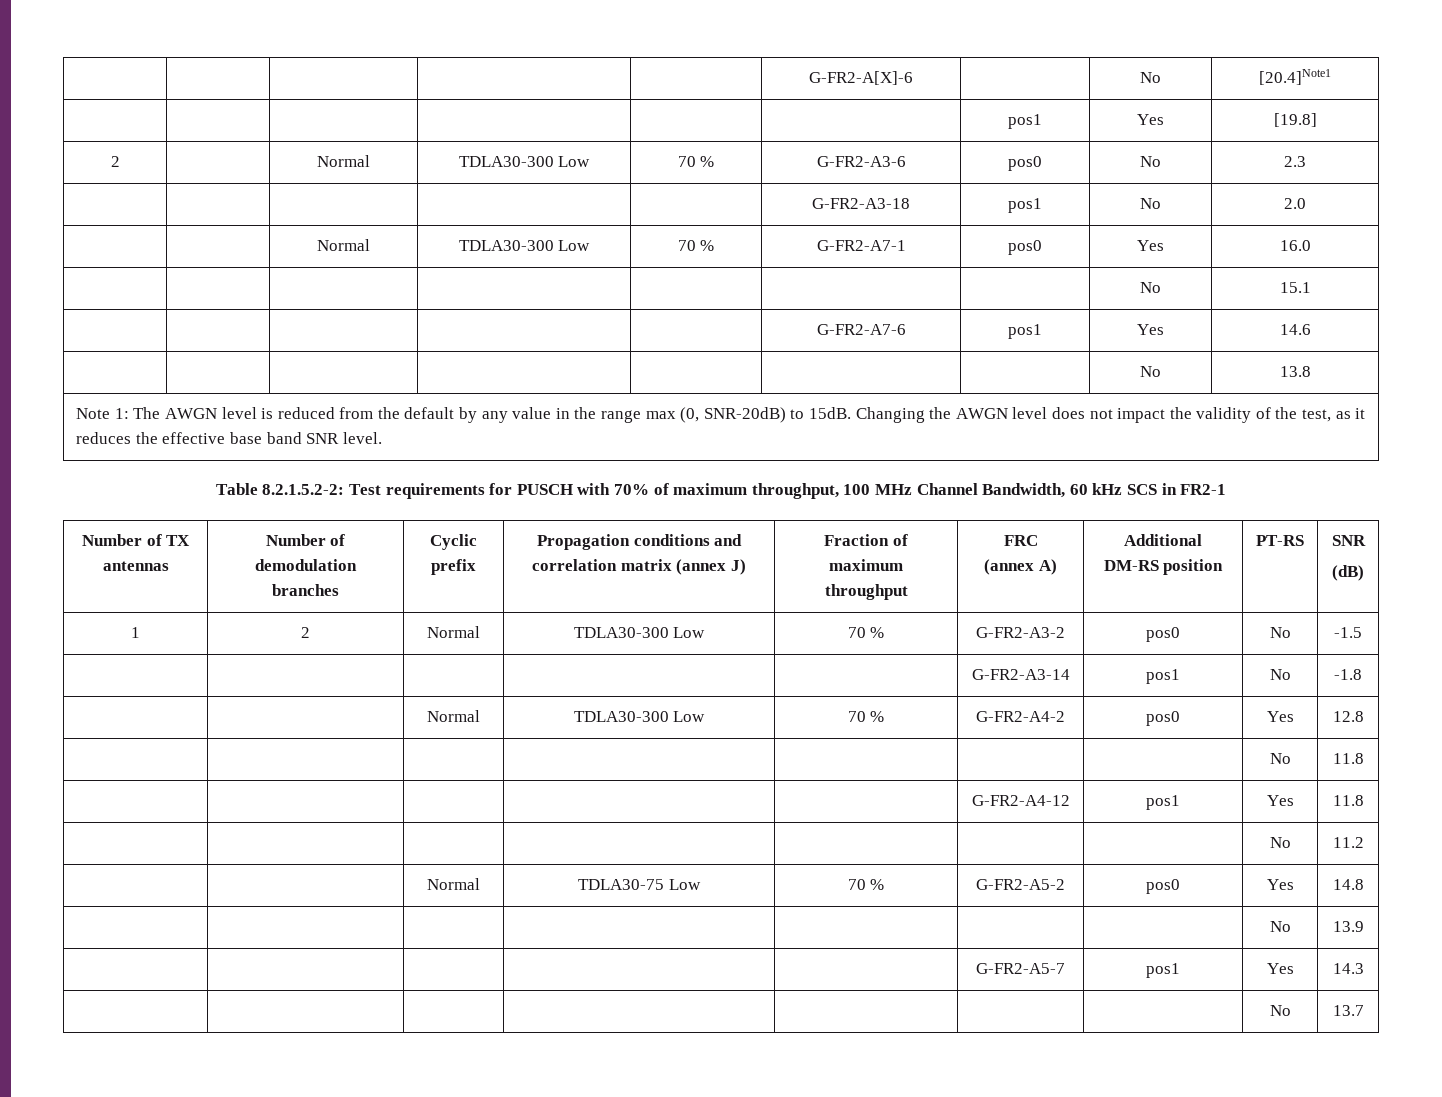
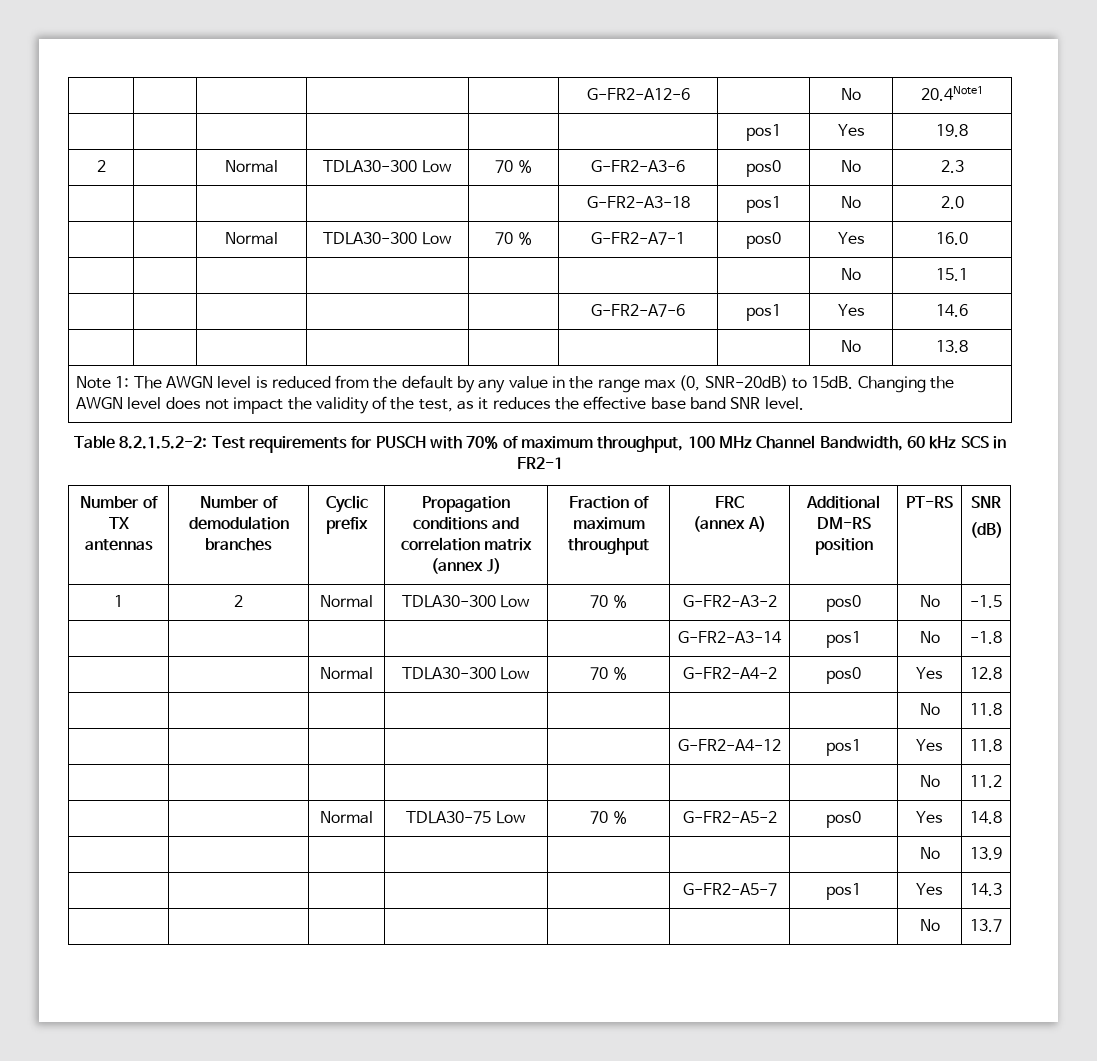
[809,71,914,85] [1140,72,1161,83] [1259,69,1331,85] [1008,114,1042,129] [1137,114,1164,125] [1273,113,1317,127] | | | | | G-FR2-A[X]-6 | | No | [20.4]Note1 // | | | | | | pos1 | Yes | [19.8] -> [586,88,690,100] [841,88,861,100] [921,86,983,101] [746,124,781,141] [837,124,865,136] [936,124,968,137] | | | | | G-FR2-A12-6 | | No | 20.4Note1 // | | | | | | pos1 | Yes | 19.8

